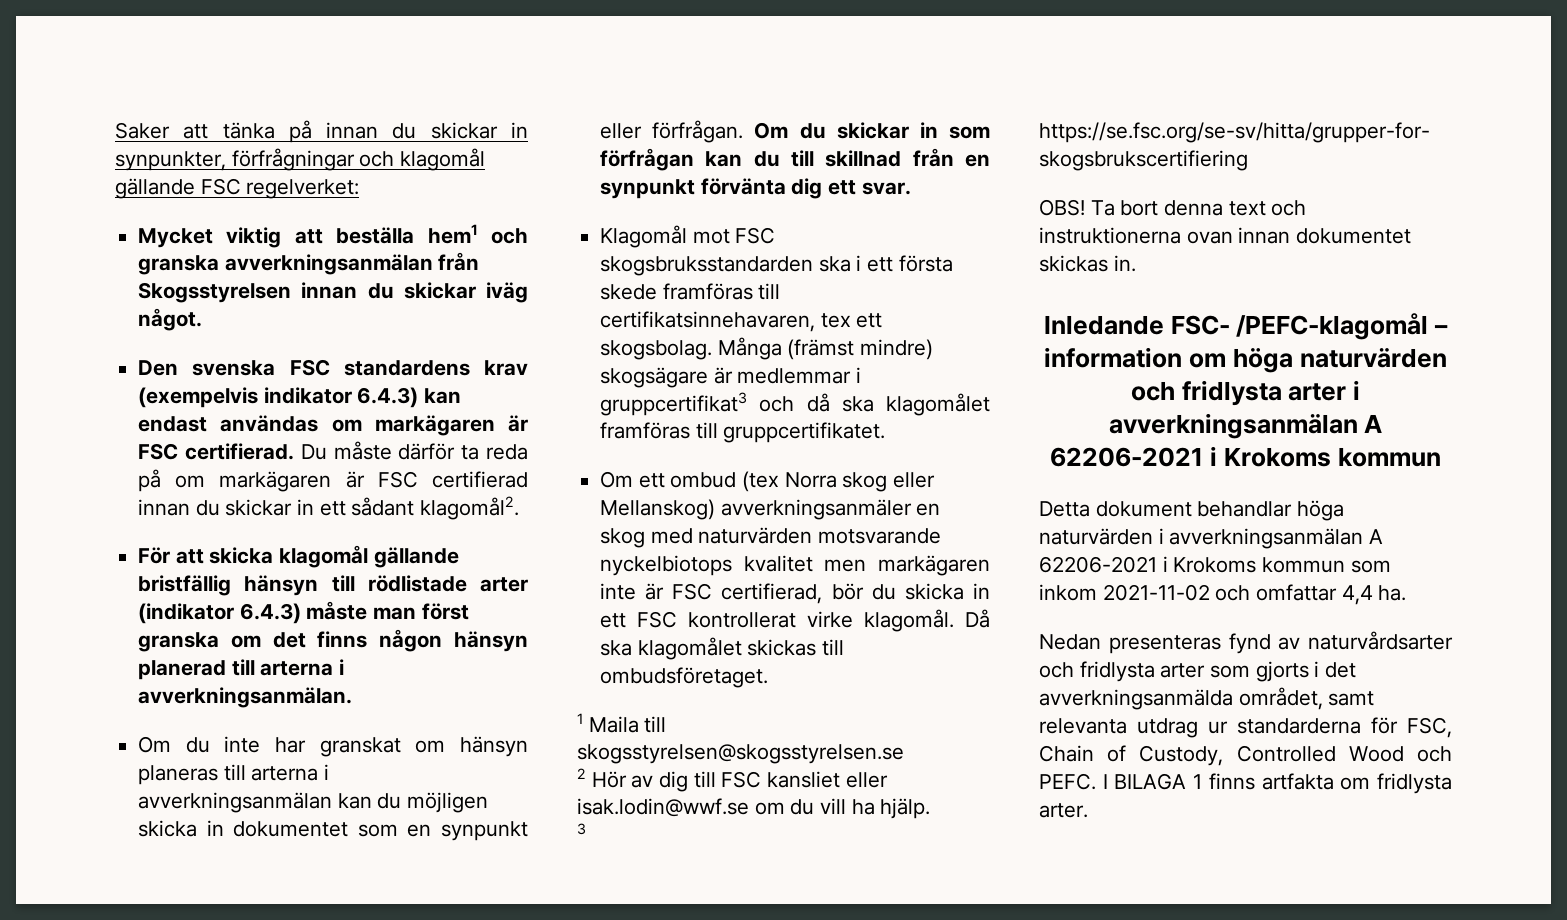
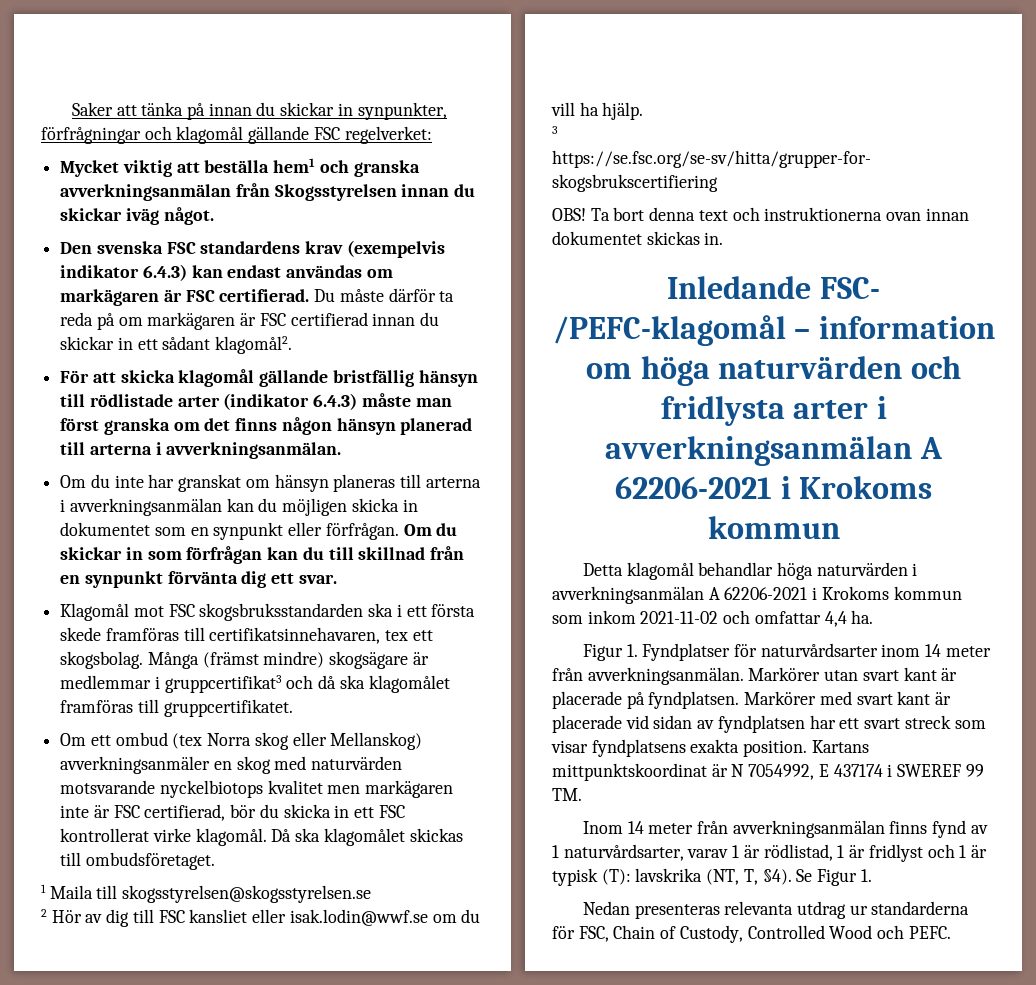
[1095,501,1192,517] dokument -> [626,562,694,580] klagomål
[1039,631,1453,654] [1039,661,1357,682] [1039,687,1375,710] Nedan presenteras fynd av naturvårdsarter och fridlysta arter som gjorts i det avverkningsanmälda området, samt -> [582,643,991,661] [552,667,958,685] [552,691,952,709] [552,715,986,733] [551,739,869,757] [552,763,984,781] [552,788,582,801] [582,820,988,838] [552,844,987,862] [552,868,872,886] [582,901,720,919] Figur 1. Fyndplatser för naturvårdsarter inom 14 meter från avverkningsanmälan. Markörer utan svart kant är placerade på fyndplatsen. Markörer med svart kant är placerade vid sidan av fyndplatsen har ett svart streck som visar fyndplatsens exakta position. Kartans mittpunktskoordinat är N 7054992, E 437174 i SWEREF 99 TM. // Inom 14 meter från avverkningsanmälan finns fynd av 1 naturvårdsarter, varav 1 är rödlistad, 1 är fridlyst och 1 är typisk (T): lavskrika (NT, T, §4). Se Figur 1. // Nedan presenteras
[1102,773,1452,794] [1039,803,1088,818] I BILAGA 1 finns artfakta om fridlysta arter. -> (951, 932) none

